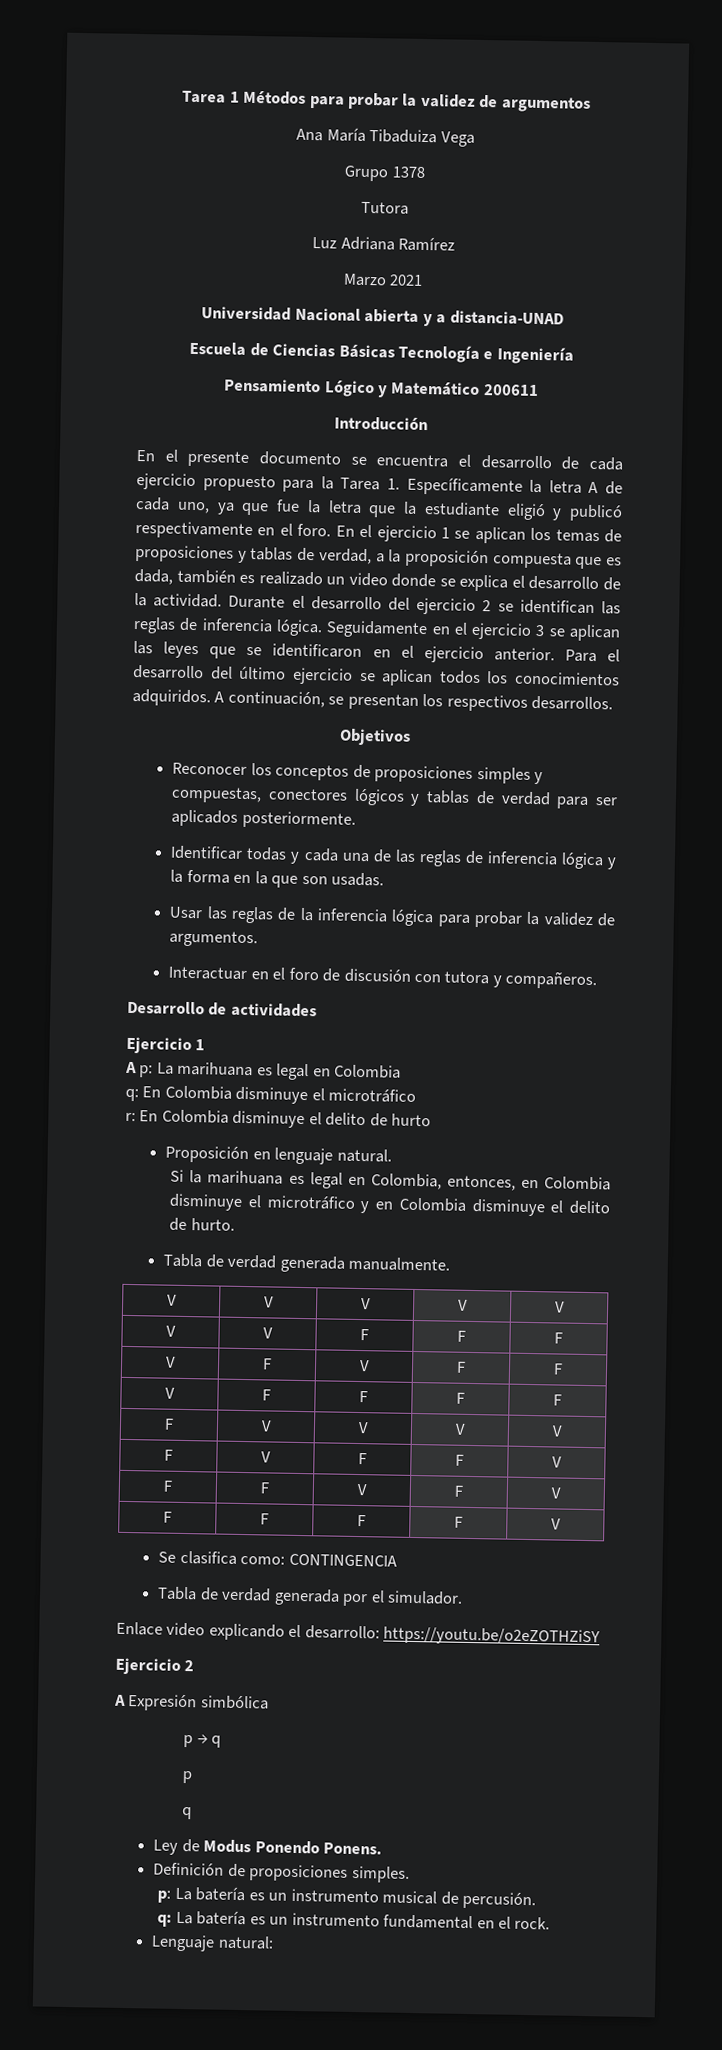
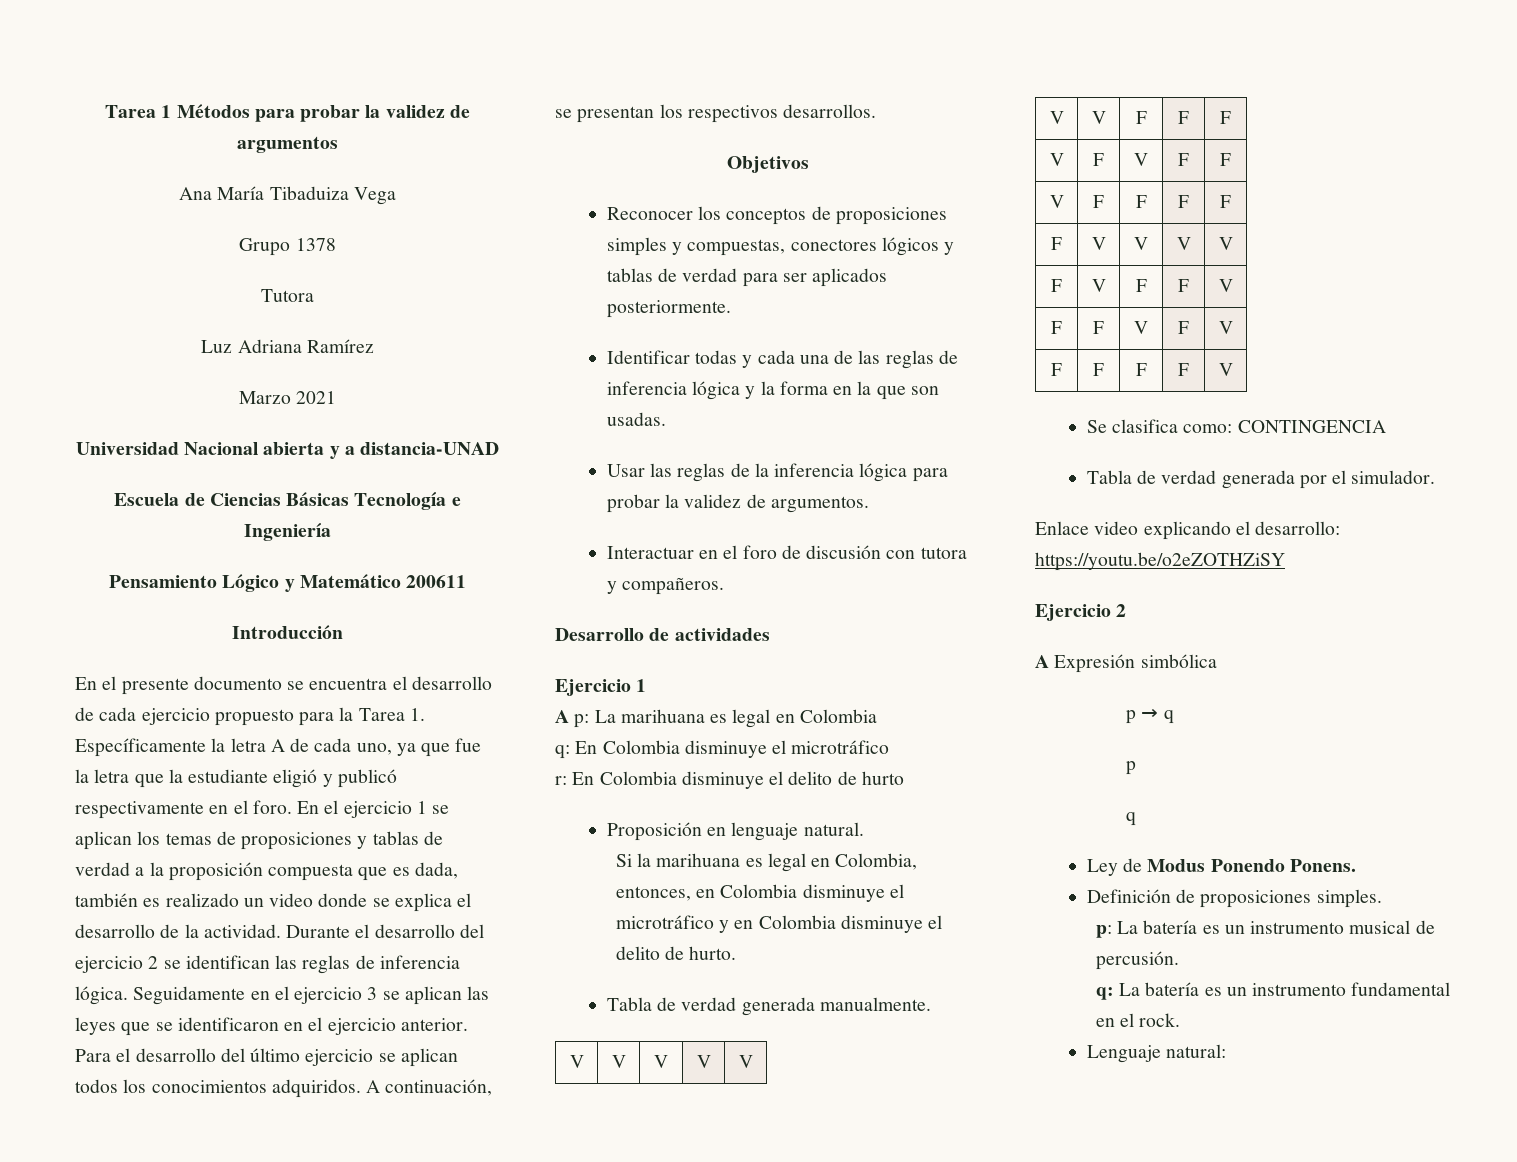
[318,548,372,565] verdad, -> [75,862,130,876] verdad

